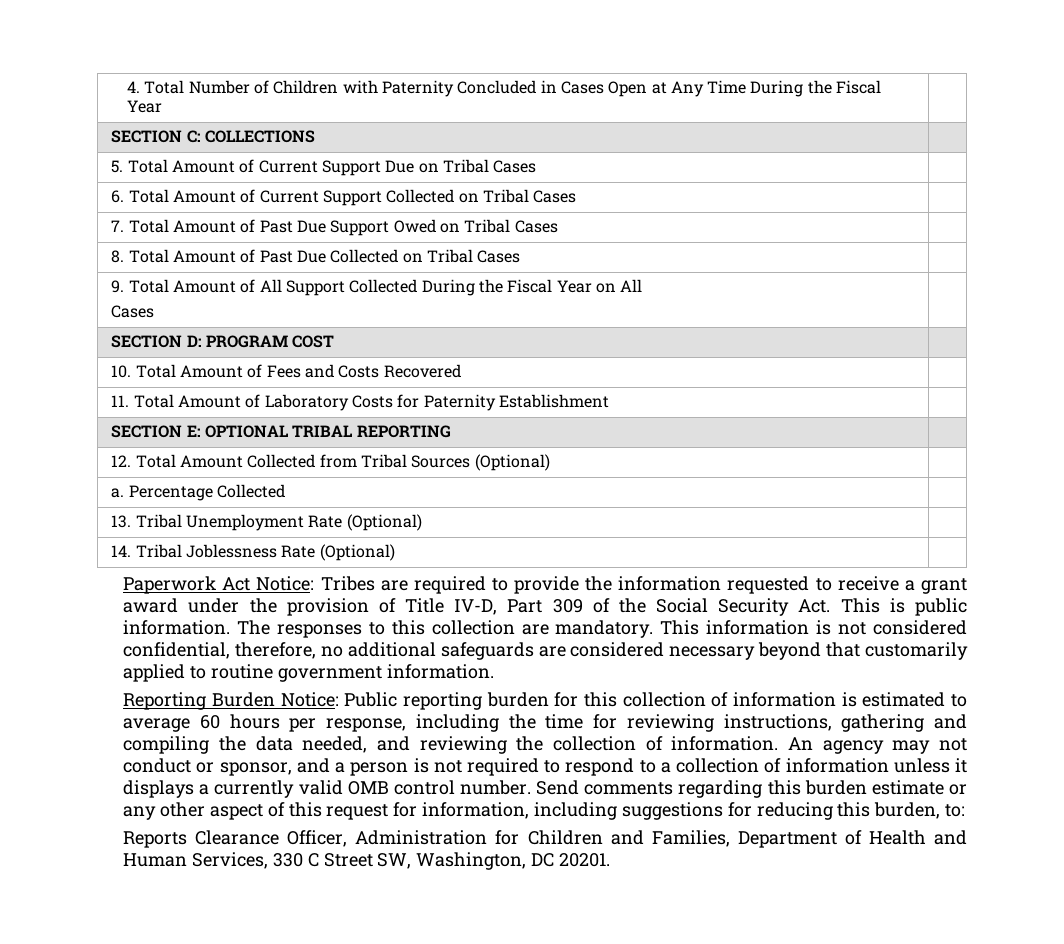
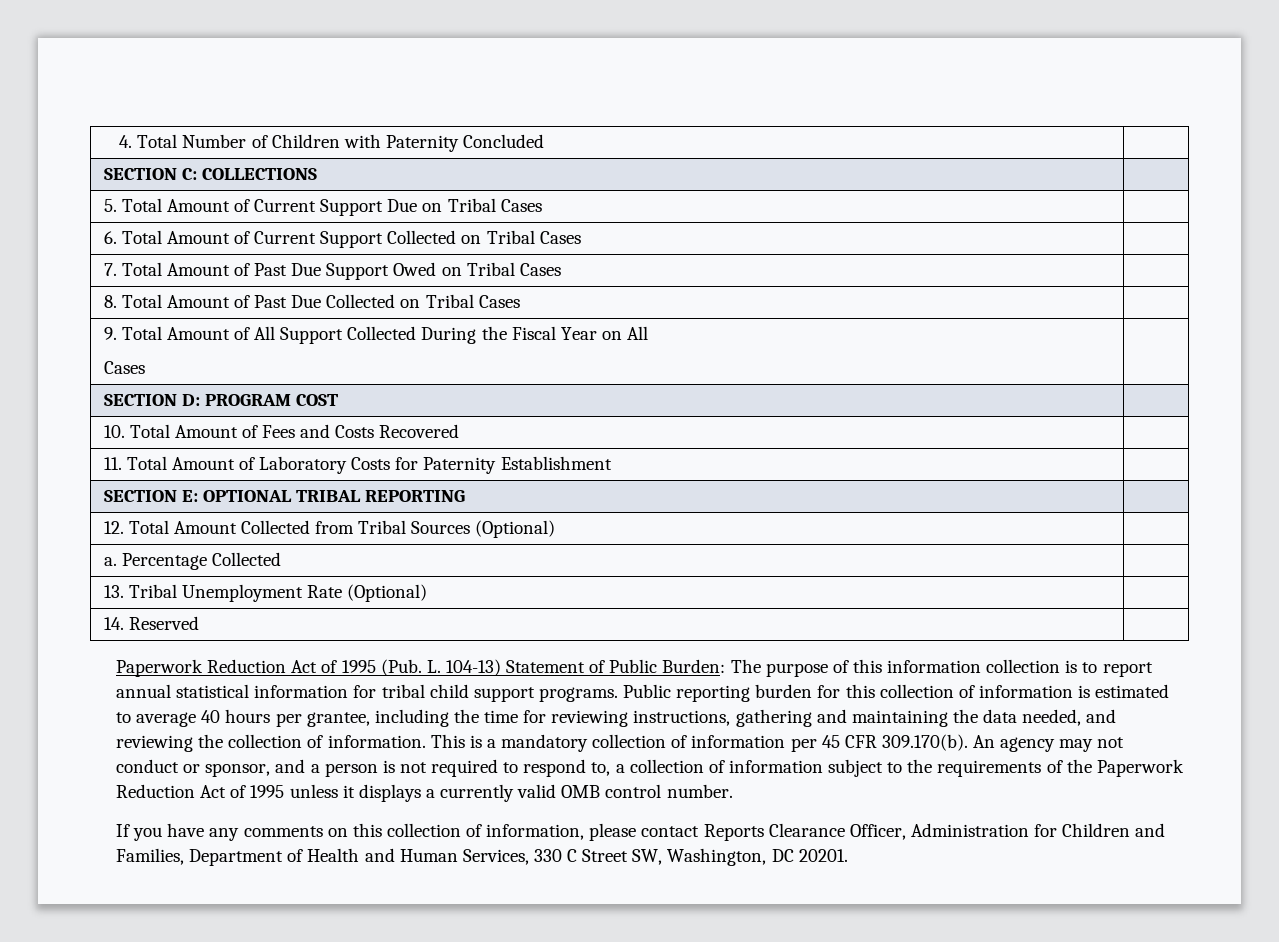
[540,80,882,97] [127,100,163,113] in Cases Open at Any Time During the Fiscal Year -> (545, 141) none
[135,544,395,561] [123,576,968,594] [123,598,968,616] [123,620,968,638] [123,642,968,660] [123,664,494,682] [123,692,339,710] Tribal Joblessness Rate (Optional) | // Paperwork Act Notice: Tribes are required to provide the information requested to receive a grant award under the provision of Title IV-D, Part 309 of the Social Security Act. This is public information. The responses to this collection are mandatory. This information is not considered confidential, therefore, no additional safeguards are considered necessary beyond that customarily applied to routine government information. // Reporting Burden Notice: -> [128,616,199,630] [115,659,1153,677] [115,684,618,702] Reserved | // Paperwork Reduction Act of 1995 (Pub. L. 104-13) Statement of Public Burden: The purpose of this information collection is to report annual statistical information for tribal child support programs.
[199,715,220,729] 60 -> [201,710,221,723] 40
[326,718,407,732] response, -> [306,712,370,727] grantee,
[123,736,210,754] compiling -> [851,710,948,727] maintaining
(779, 743) none -> [430,734,968,752] This is a mandatory collection of information per 45 CFR 309.170(b).
[639,760,656,773] to -> [591,762,611,776] to,
(889, 765) none -> [828,759,1184,777] [115,784,285,798] subject to the requirements of the Paperwork Reduction Act of 1995
[536,780,967,798] [123,802,966,820] Send comments regarding this burden estimate or any other aspect of this request for information, including suggestions for reducing this burden, to: // -> [115,823,700,841] // If you have any comments on this collection of information, please contact

